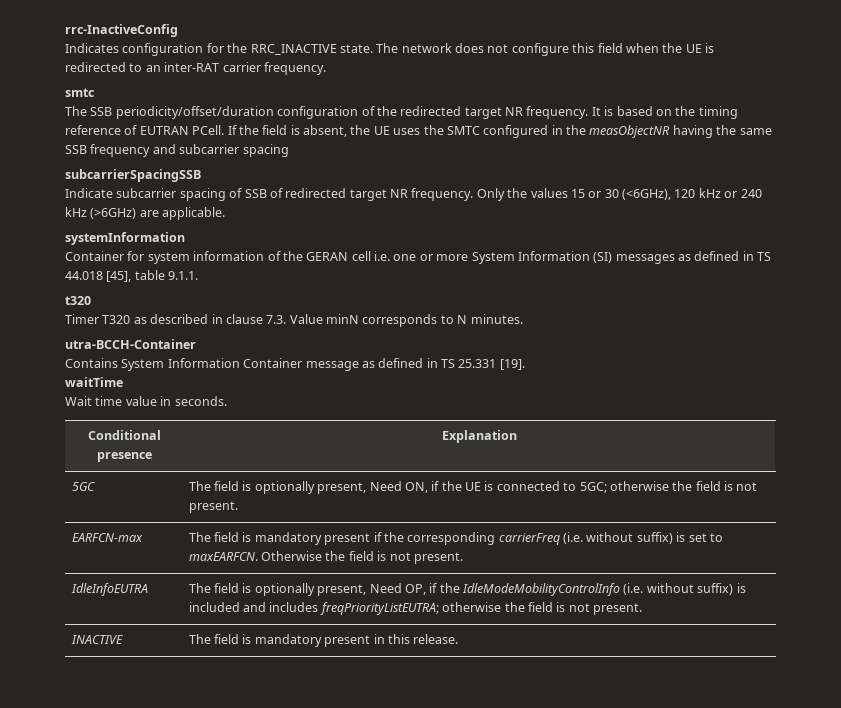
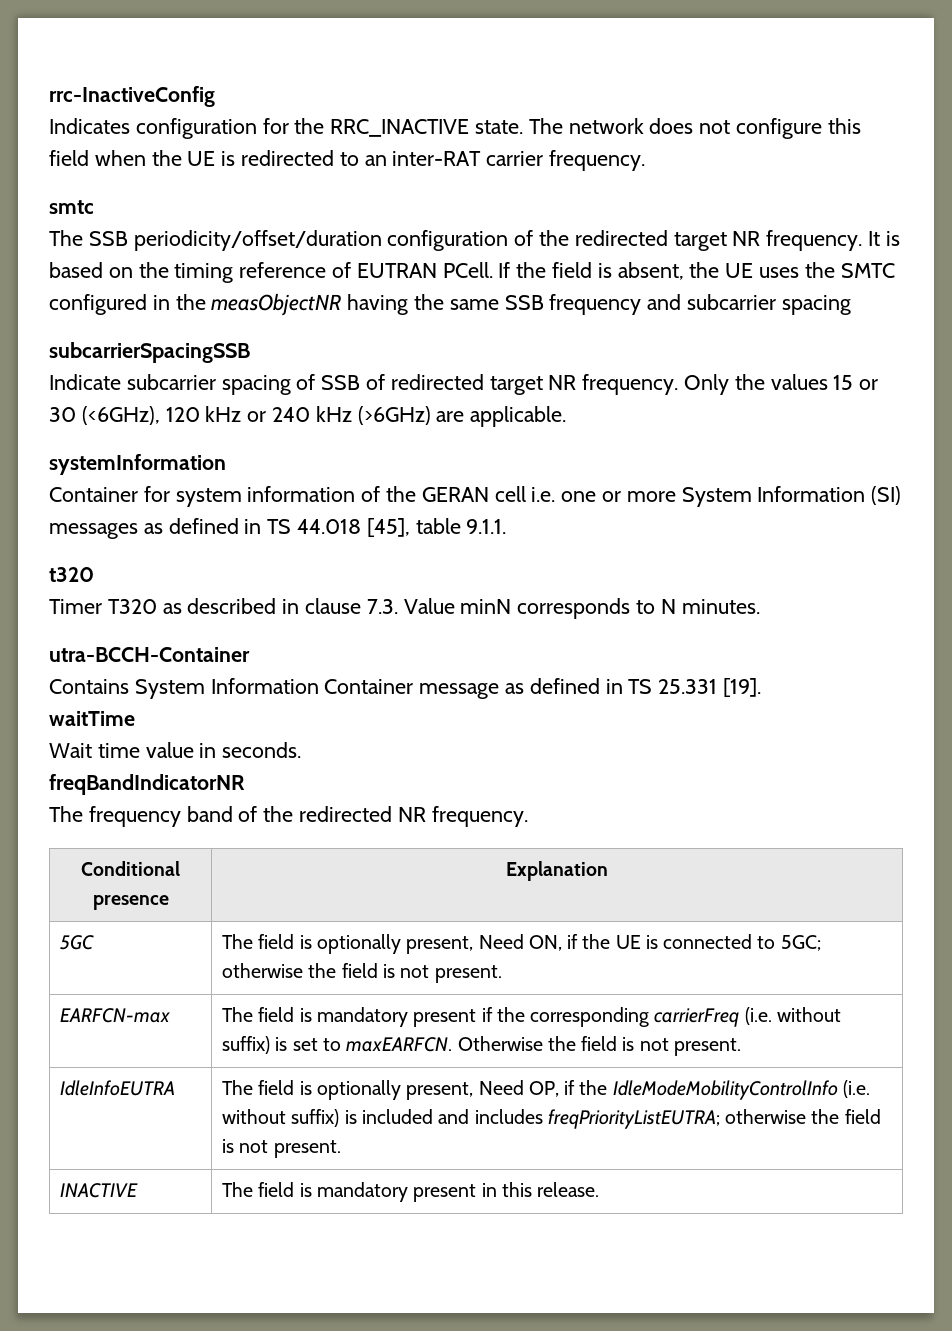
(227, 401) none -> [49,774,245,795] [49,806,528,827] // freqBandIndicatorNR // The frequency band of the redirected NR frequency.

